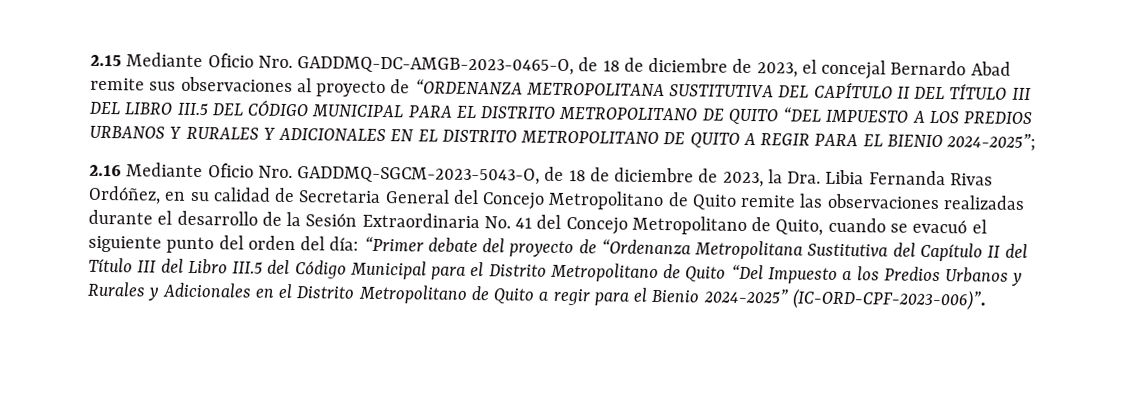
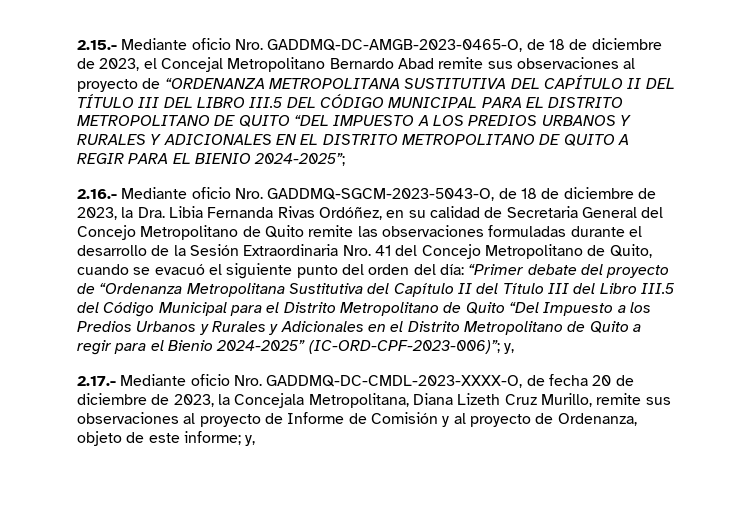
[90,52,254,68] 2.15 Mediante Oficio -> [77,38,231,50] 2.15.- Mediante oficio
[821,59,887,80] concejal -> [160,57,326,72] Concejal Metropolitano
[89,162,254,178] 2.16 Mediante Oficio -> [77,187,231,199] 2.16.- Mediante oficio
[942,195,1025,210] realizadas -> [488,225,567,237] formuladas
[483,216,511,229] No. -> [342,245,371,256] Nro.
[791,288,987,311] (IC-ORD-CPF-2023-006)”. -> [308,340,514,354] [77,374,634,388] [77,393,671,408] [77,412,637,427] [77,431,256,446] (IC-ORD-CPF-2023-006)”; y, // 2.17.- Mediante oficio Nro. GADDMQ-DC-CMDL-2023-XXXX-O, de fecha 20 de diciembre de 2023, la Concejala Metropolitana, Diana Lizeth Cruz Murillo, remite sus observaciones al proyecto de Informe de Comisión y al proyecto de Ordenanza, objeto de este informe; y,

